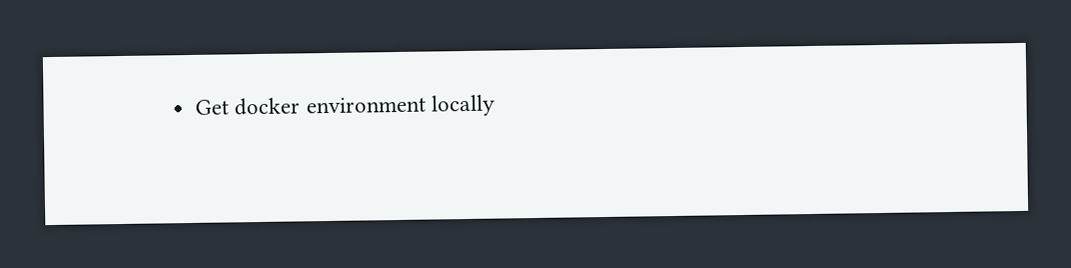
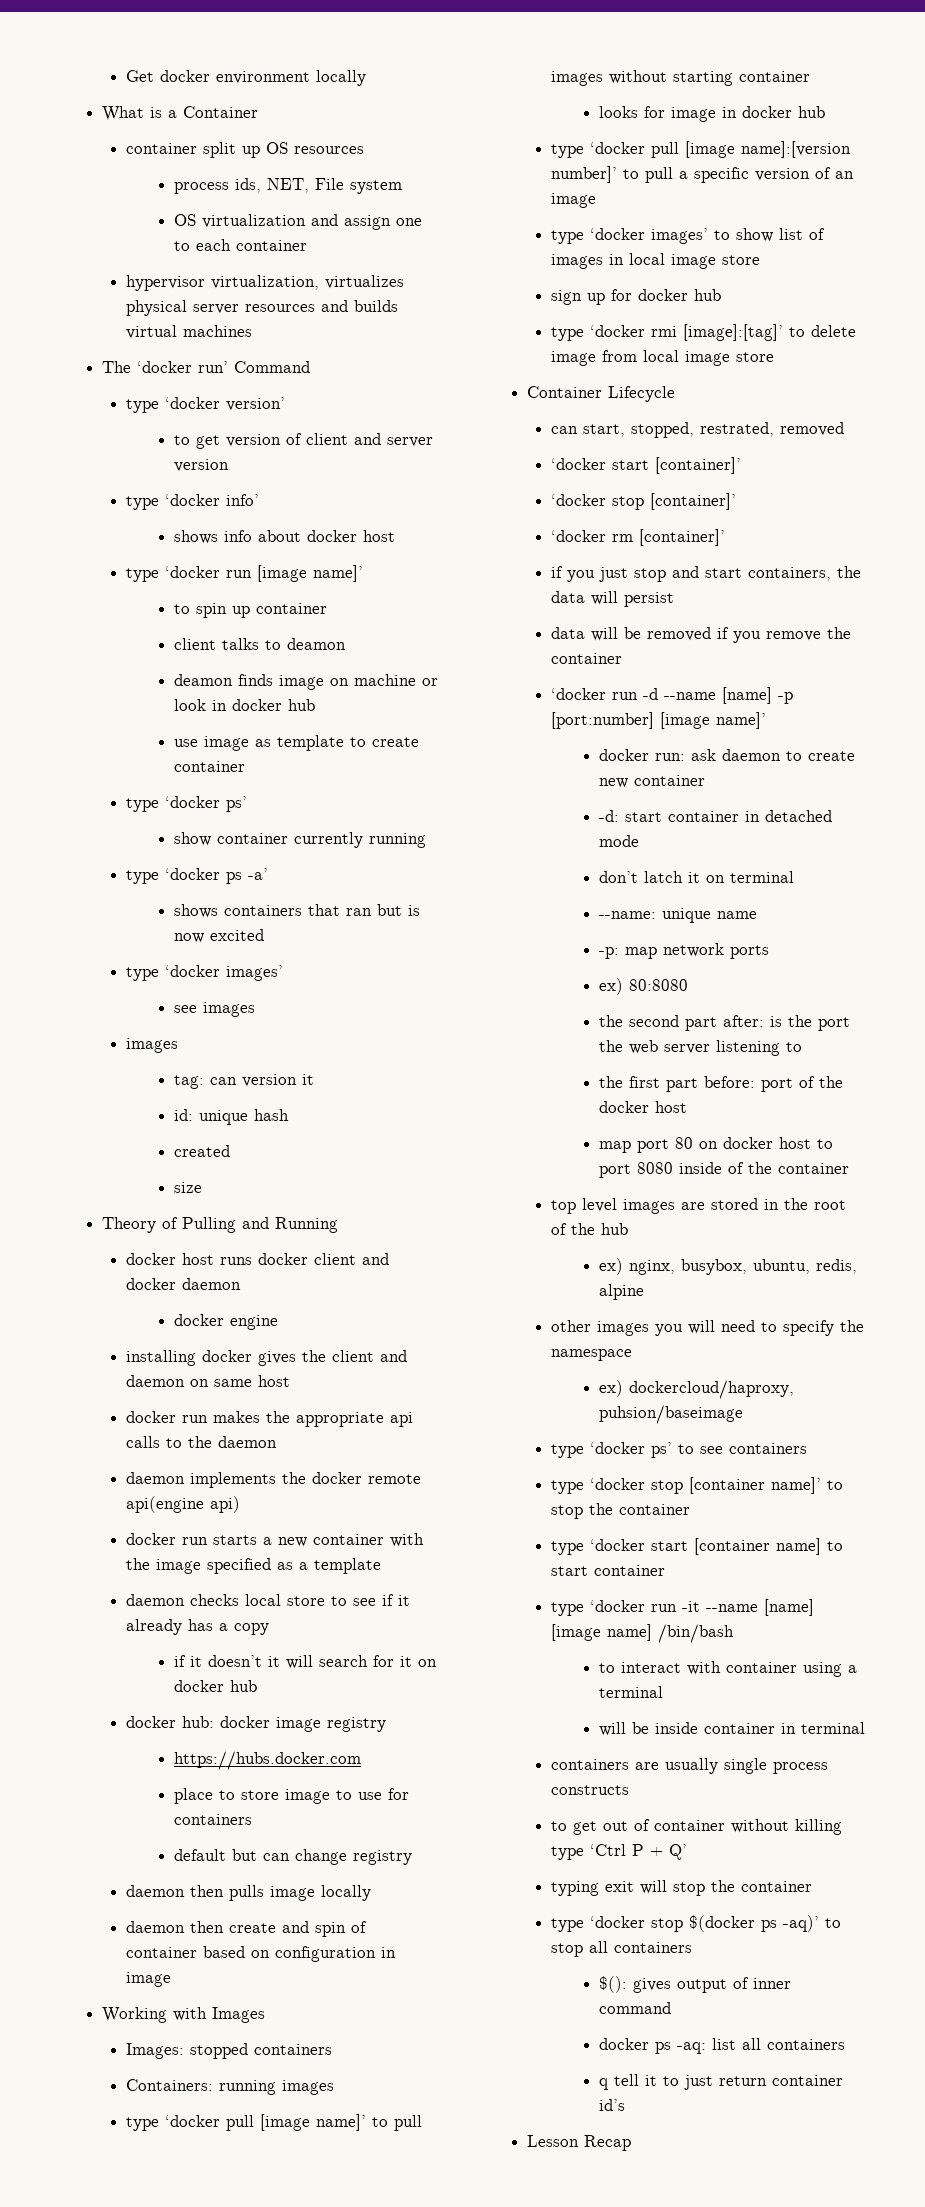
(495, 105) none -> [102,106,259,121] [125,142,364,158] [173,178,402,194] [173,214,422,230] [173,239,307,251] [125,275,404,291] [125,300,398,316] [125,325,252,339] [102,361,311,373] [125,397,285,413] [173,433,433,449] [173,459,229,472] [125,494,259,510] [173,530,395,544] [125,565,363,582] [173,603,327,618] [173,638,346,650] [173,674,438,690] [173,699,315,711] [173,735,419,751] [173,761,245,772] [125,796,247,812] [173,832,426,848] [125,868,268,884] [173,904,420,918] [173,929,264,943] [125,965,283,981] [173,1002,255,1017] [125,1038,178,1053] [173,1074,314,1089] [173,1109,289,1125] [173,1145,230,1157] [173,1182,202,1193] [102,1217,339,1233] [125,1253,389,1265] [125,1278,241,1290] [173,1314,278,1330] [125,1350,407,1366] [125,1375,290,1387] [125,1411,413,1427] [125,1436,277,1448] [125,1472,421,1488] [125,1496,240,1513] [125,1533,424,1547] [125,1558,381,1574] [125,1594,410,1606] [125,1619,269,1635] [173,1655,437,1669] [173,1680,257,1692] [125,1716,386,1732] [173,1751,361,1770] [173,1788,409,1804] [173,1814,252,1825] [173,1849,412,1865] [125,1885,371,1901] [125,1921,367,1937] [125,1946,396,1962] [125,1972,171,1987] [102,2007,266,2023] [125,2043,332,2059] [125,2079,334,2095] [125,2114,422,2131] [550,70,810,86] [598,106,825,122] [550,141,851,158] [550,166,854,183] [550,193,596,208] [550,228,825,244] [550,253,760,269] [550,289,721,305] [550,324,856,341] [550,350,774,366] [527,386,676,402] [550,422,844,438] [550,457,741,474] [550,493,736,510] [550,529,725,546] [550,566,861,582] [550,591,674,607] [550,627,851,643] [550,653,622,664] [550,687,793,704] [550,712,766,729] [598,749,855,761] [598,775,705,788] [598,810,832,822] [598,835,639,847] [598,871,794,883] [598,908,757,923] [598,943,769,959] [598,978,688,995] [598,1015,850,1031] [598,1040,802,1056] [598,1076,843,1092] [598,1101,687,1113] [598,1137,833,1153] [598,1162,849,1178] [550,1198,846,1214] [550,1223,628,1235] [598,1258,857,1275] [598,1284,644,1300] [550,1320,864,1336] [550,1349,632,1361] [598,1380,794,1399] [598,1405,743,1424] [550,1442,807,1458] [550,1477,843,1494] [550,1503,690,1519] [550,1538,843,1555] [550,1565,665,1576] [550,1599,814,1616] [550,1624,734,1643] [598,1661,857,1677] [598,1686,663,1698] [598,1722,865,1736] [550,1758,828,1774] [550,1785,629,1795] [550,1819,842,1835] [550,1844,687,1860] [550,1880,812,1896] [550,1915,841,1932] [550,1941,692,1957] [598,1976,791,1993] [598,2002,671,2014] [598,2038,845,2054] [598,2074,843,2090] [598,2099,625,2111] [527,2135,632,2151] // What is a Container // container split up OS resources // process ids, NET, File system // OS virtualization and assign one to each container // hypervisor virtualization, virtualizes physical server resources and builds virtual machines // The ‘docker run’ Command // type ‘docker version’ // to get version of client and server version // type ‘docker info’ // shows info about docker host // type ‘docker run [image name]’ // to spin up container // client talks to deamon // deamon finds image on machine or look in docker hub // use image as template to create container // type ‘docker ps’ // show container currently running // type ‘docker ps -a’ // shows containers that ran but is now excited // type ‘docker images’ // see images // images // tag: can version it // id: unique hash // created // size // Theory of Pulling and Running // docker host runs docker client and docker daemon // docker engine // installing docker gives the client and daemon on same host // docker run makes the appropriate api calls to the daemon // daemon implements the docker remote api(engine api) // docker run starts a new container with the image specified as a template // daemon checks local store to see if it already has a copy // if it doesn’t it will search for it on docker hub // docker hub: docker image registry // https://hubs.docker.com // place to store image to use for containers // default but can change registry // daemon then pulls image locally // daemon then create and spin of container based on configuration in image // Working with Images // Images: stopped containers // Containers: running images // type ‘docker pull [image name]’ to pull images without starting container // looks for image in docker hub // type ‘docker pull [image name]:[version number]’ to pull a specific version of an image // type ‘docker images’ to show list of images in local image store // sign up for docker hub // type ‘docker rmi [image]:[tag]’ to delete image from local image store // Container Lifecycle // can start, stopped, restrated, removed // ‘docker start [container]’ // ‘docker stop [container]’ // ‘docker rm [container]’ // if you just stop and start containers, the data will persist // data will be removed if you remove the container // ‘docker run -d --name [name] -p [port:number] [image name]’ // docker run: ask daemon to create new container // -d: start container in detached mode // don’t latch it on terminal // --name: unique name // -p: map network ports // ex) 80:8080 // the second part after: is the port the web server listening to // the first part before: port of the docker host // map port 80 on docker host to port 8080 inside of the container // top level images are stored in the root of the hub // ex) nginx, busybox, ubuntu, redis, alpine // other images you will need to specify the namespace // ex) dockercloud/haproxy, puhsion/baseimage // type ‘docker ps’ to see containers // type ‘docker stop [container name]’ to stop the container // type ‘docker start [container name] to start container // type ‘docker run -it --name [name] [image name] /bin/bash // to interact with container using a terminal // will be inside container in terminal // containers are usually single process constructs // to get out of container without killing type ‘Ctrl P + Q’ // typing exit will stop the container // type ‘docker stop $(docker ps -aq)’ to stop all containers // $(): gives output of inner command // docker ps -aq: list all containers // q tell it to just return container id’s // Lesson Recap

